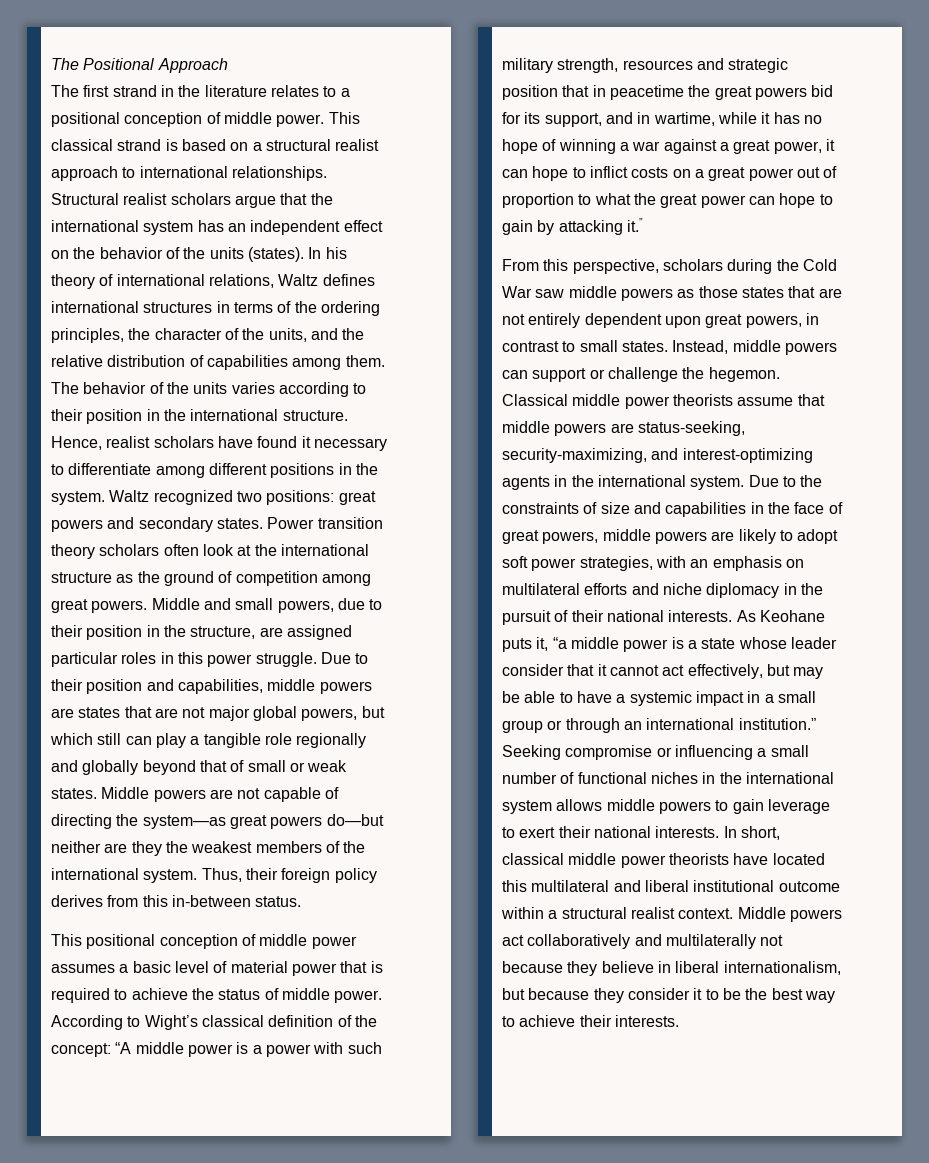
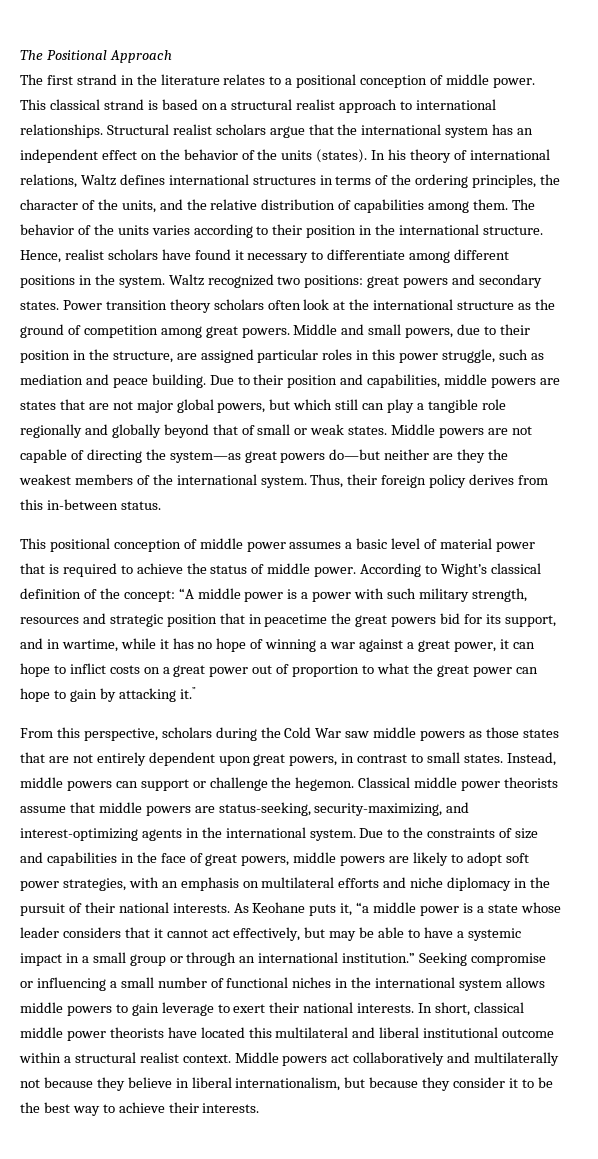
[255,652,317,667] struggle. -> [442,349,544,363] [20,374,206,388] struggle, such as mediation and peace building.
[502,664,564,676] consider -> [62,927,121,938] considers

